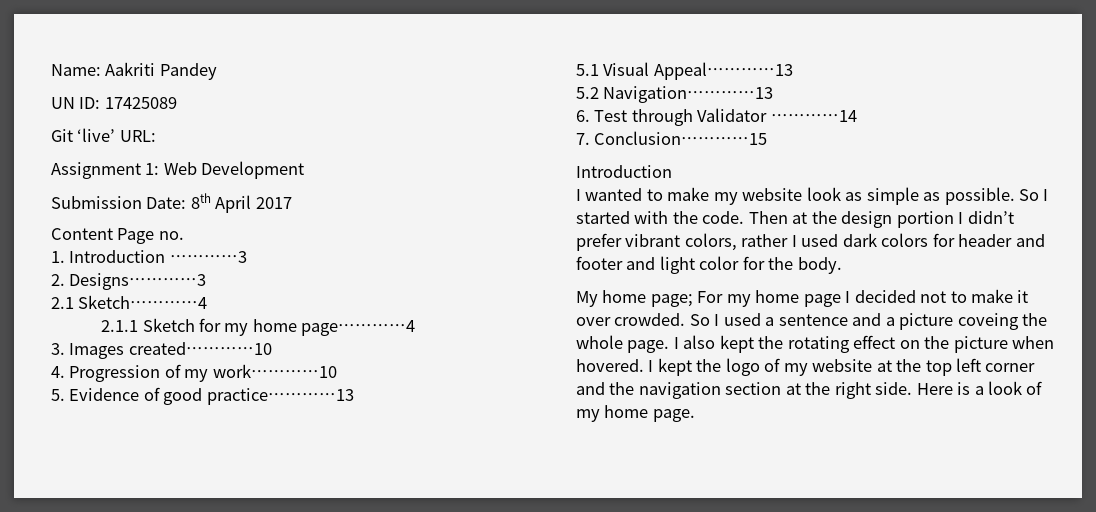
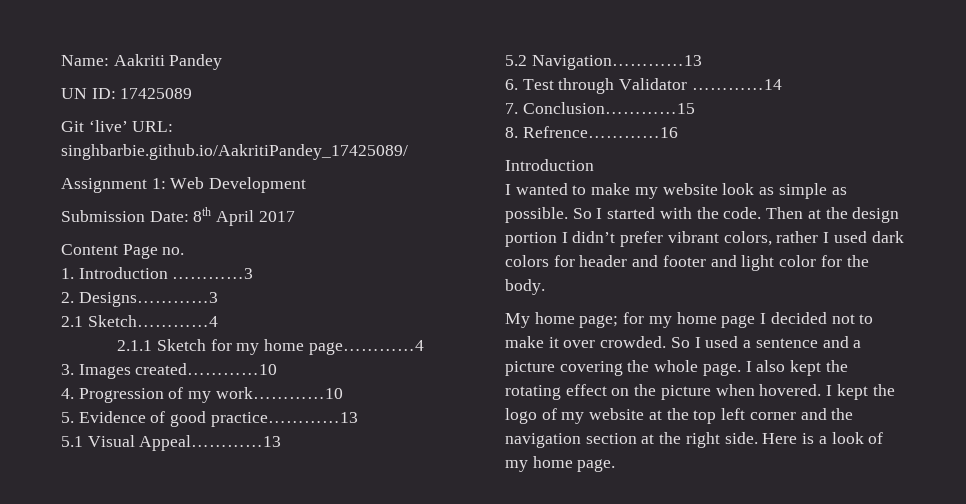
(156, 136) none -> [61,144,408,160] singhbarbie.github.io/AakritiPandey_17425089/
(768, 138) none -> [505,126,678,138] // 8. Refrence…………16
[697,291,724,303] For -> [623,312,645,324] for
[957,313,1019,330] coveing -> [559,361,623,376] covering

